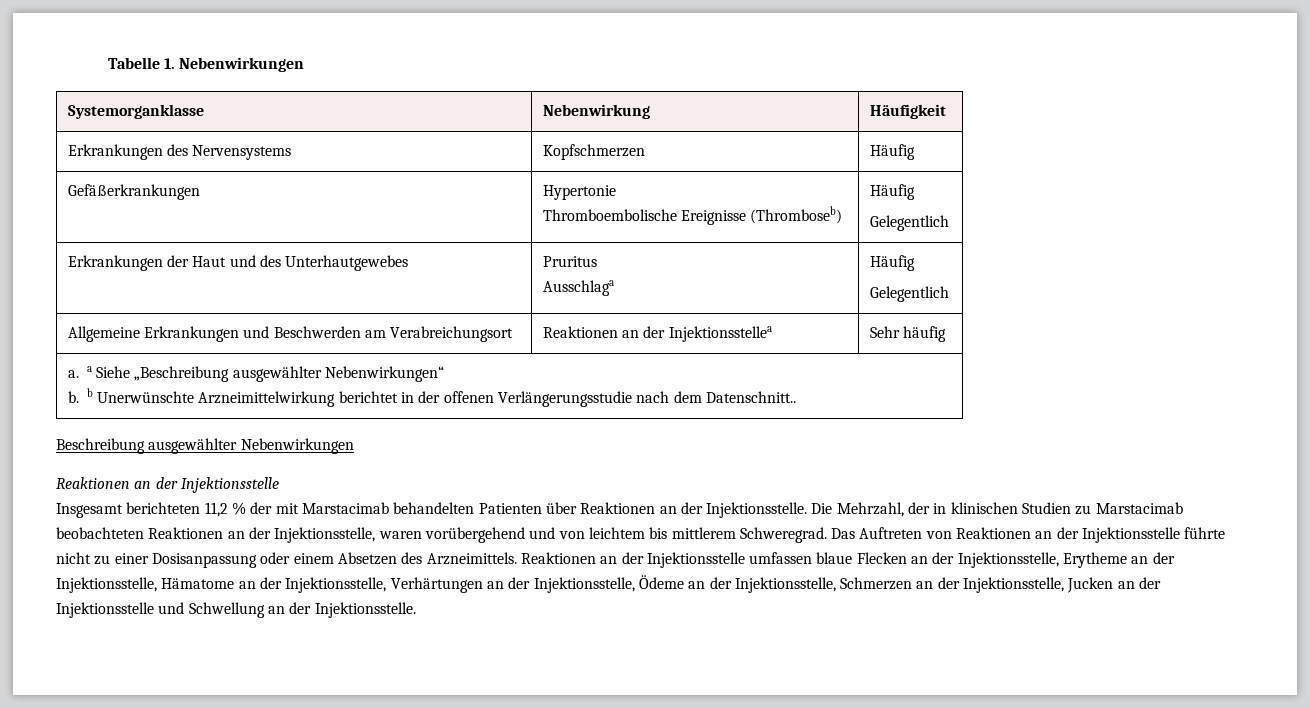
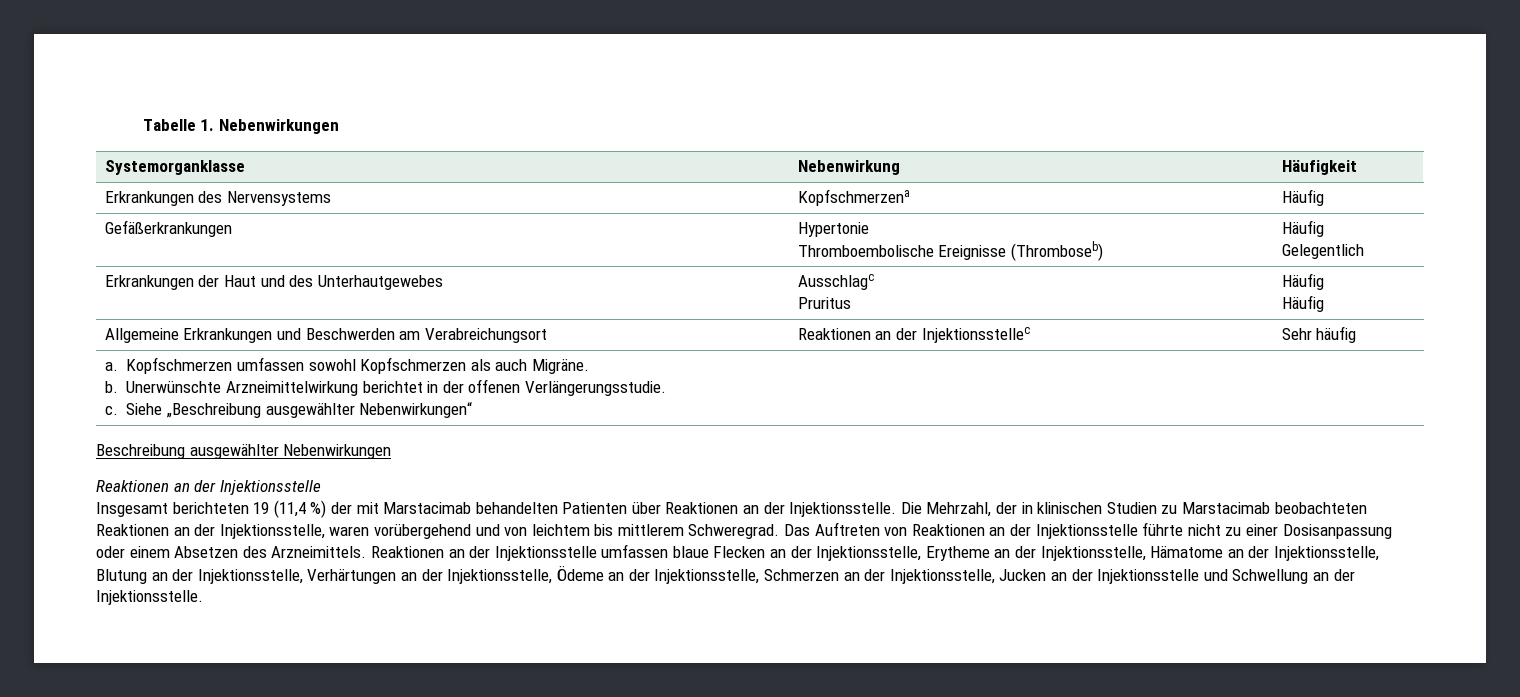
[542,144,645,160] Kopfschmerzen -> [797,189,910,206] Kopfschmerzena
(409, 263) none -> [797,274,874,290] Ausschlagc //
[542,280,614,296] [869,255,915,271] [869,286,949,302] // Ausschlaga | Häufig // Gelegentlich -> [1281,273,1324,290] [1281,295,1324,312] | Häufig // Häufig
[668,326,772,342] Injektionsstellea -> [921,327,1030,343] Injektionsstellec
[86,366,445,382] a Siehe „Beschreibung ausgewählter Nebenwirkungen“ -> [126,357,589,374] Kopfschmerzen umfassen sowohl Kopfschmerzen als auch Migräne.
[86,388,93,397] b -> (118, 387) none
[498,391,797,407] Verlängerungsstudie nach dem Datenschnitt.. -> [524,381,666,396] [104,402,473,418] Verlängerungsstudie. // c. Siehe „Beschreibung ausgewählter Nebenwirkungen“
[204,502,246,517] 11,2 % -> [253,500,327,518] 19 (11,4 %)
(387, 585) none -> [96,569,303,584] Blutung an der Injektionsstelle,

